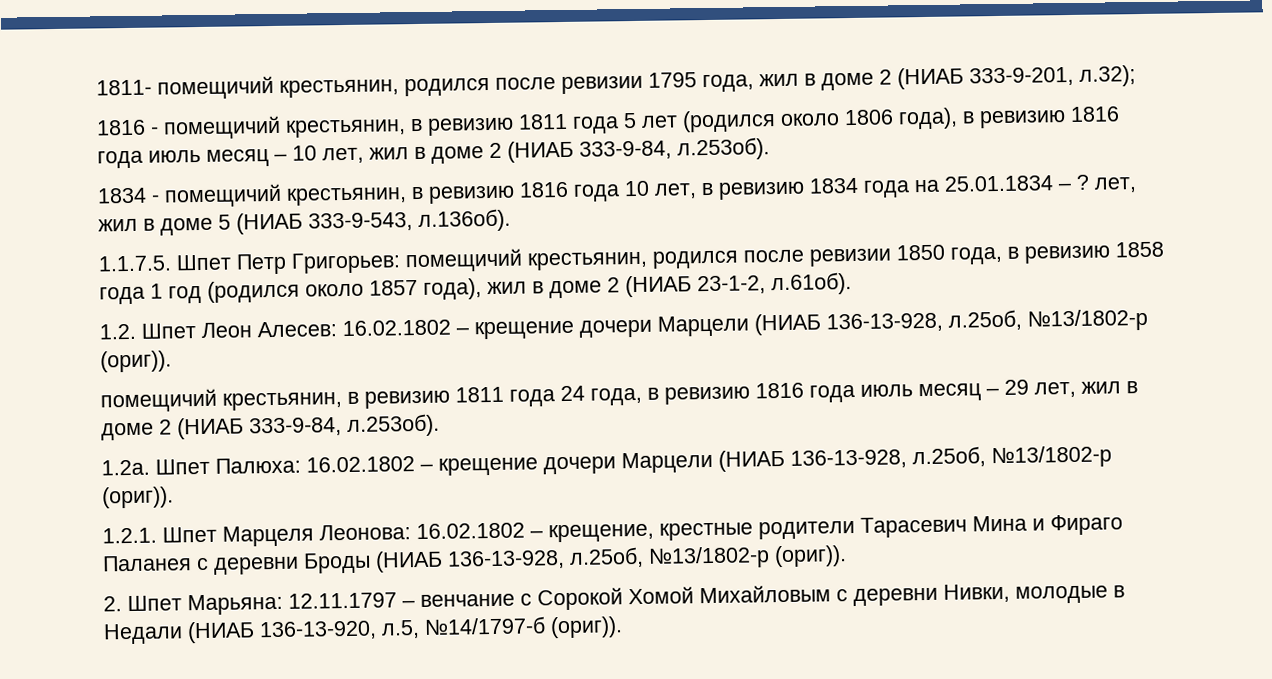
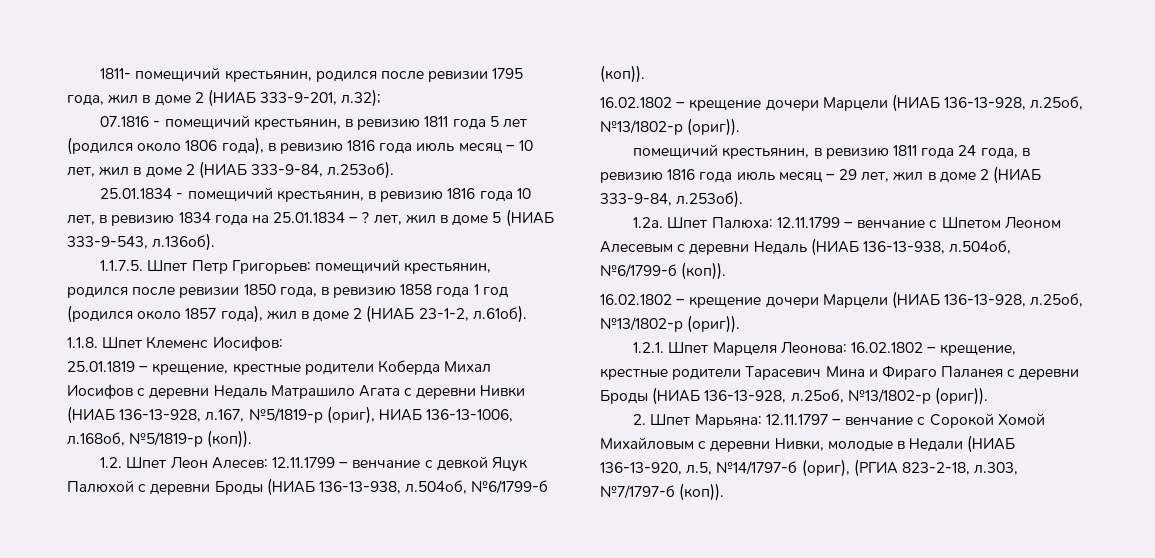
[96,119,146,136] 1816 -> [100,116,150,127] 07.1816
[97,187,147,204] 1834 -> [100,188,173,199] 25.01.1834
[99,321,337,340] 1.2. Шпет Леон Алесев: -> [67,336,283,351] [67,360,492,375] [67,384,526,399] [67,406,514,424] [66,430,253,448] [100,456,528,472] [67,478,549,496] [600,65,645,83] 1.1.8. Шпет Клеменс Иосифов: // 25.01.1819 – крещение, крестные родители Коберда Михал Иосифов с деревни Недаль Матрашило Агата с деревни Нивки (НИАБ 136-13-928, л.167, №5/1819-р (ориг), НИАБ 136-13-1006, л.168об, №5/1819-р (коп)). // 1.2. Шпет Леон Алесев: 12.11.1799 – венчание с девкой Яцук Палюхой с деревни Броды (НИАБ 136-13-938, л.504об, №6/1799-б (коп)). //
(301, 465) none -> [776,216,1061,229] [600,238,1012,256] [600,262,727,280] 12.11.1799 – венчание с Шпетом Леоном Алесевым с деревни Недаль (НИАБ 136-13-938, л.504об, №6/1799-б (коп)). //
[550,616,623,639] (ориг)). -> [801,459,1019,477] [600,483,725,501] (ориг), (РГИА 823-2-18, л.303, №7/1797-б (коп)).

